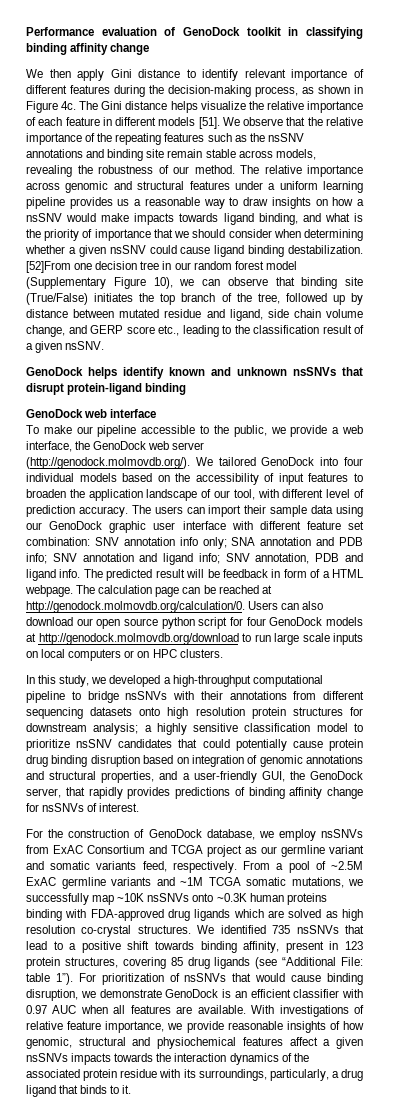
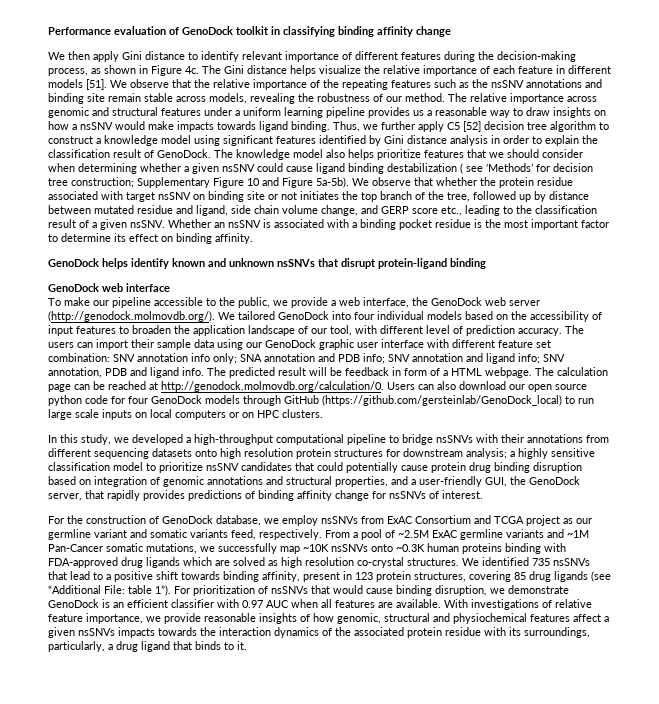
[258,213,363,225] [26,229,151,241] binding, and what is the priority of importance -> [291,121,609,132] [48,135,598,146] [48,149,464,160] binding. Thus, we further apply C5 [52] decision tree algorithm to construct a knowledge model using significant features identified by Gini distance analysis in order to explain the classification result of GenoDock. The knowledge model also helps prioritize features
[288,245,363,254] [26,261,297,273] [26,277,363,289] [26,293,88,305] destabilization. [52]From one decision tree in our random forest model (Supplementary Figure 10), we can observe that binding site (True/False) -> [387,163,593,174] [48,177,573,188] [48,191,297,202] destabilization ( see ‘Methods’ for decision tree construction; Supplementary Figure 10 and Figure 5a-5b). We observe that whether the protein residue associated with target nsSNV on binding site or not
(105, 345) none -> [168,219,609,230] [48,233,253,244] Whether an nsSNV is associated with a binding pocket residue is the most important factor to determine its effect on binding affinity.
[198,617,228,629] script -> [85,395,108,404] code
[26,633,239,645] at http://genodock.molmovdb.org/download -> [243,395,562,406] through GitHub (https://github.com/gersteinlab/GenoDock_local)
[208,877,241,886] TCGA -> [48,544,103,552] Pan-Cancer

